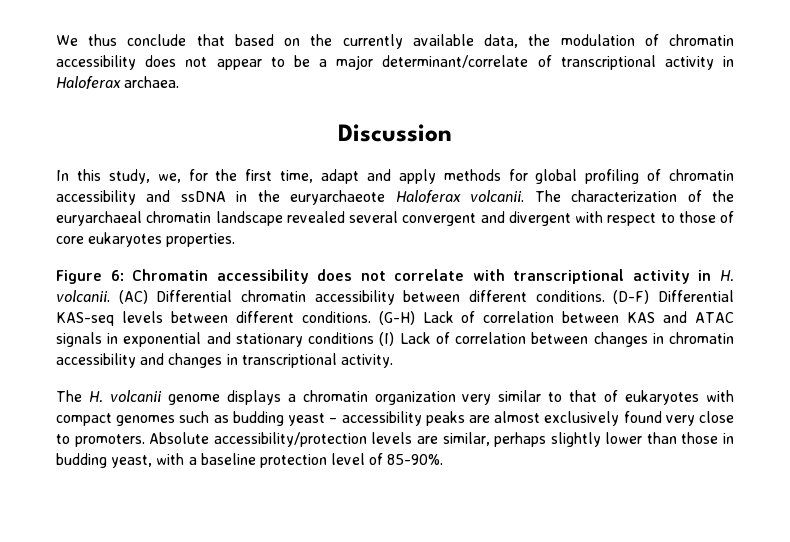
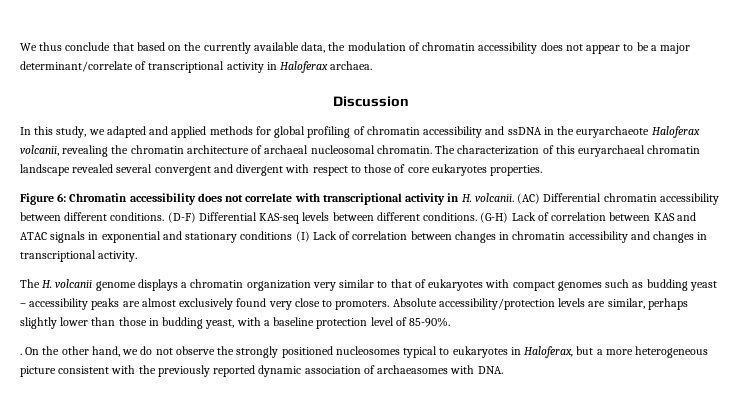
[157,169,436,184] we, for the first time, adapt and apply -> [88,126,207,138] we adapted and applied
[470,190,525,202] volcanii. -> [20,145,432,157] volcanii, revealing the chromatin architecture of archaeal nucleosomal chromatin.
[712,190,735,202] the -> [555,145,575,154] this
(444, 459) none -> [20,346,709,358] [20,365,503,377] // . On the other hand, we do not observe the strongly positioned nucleosomes typical to eukaryotes in Haloferax, but a more heterogeneous picture consistent with the previously reported dynamic association of archaeasomes with DNA.

